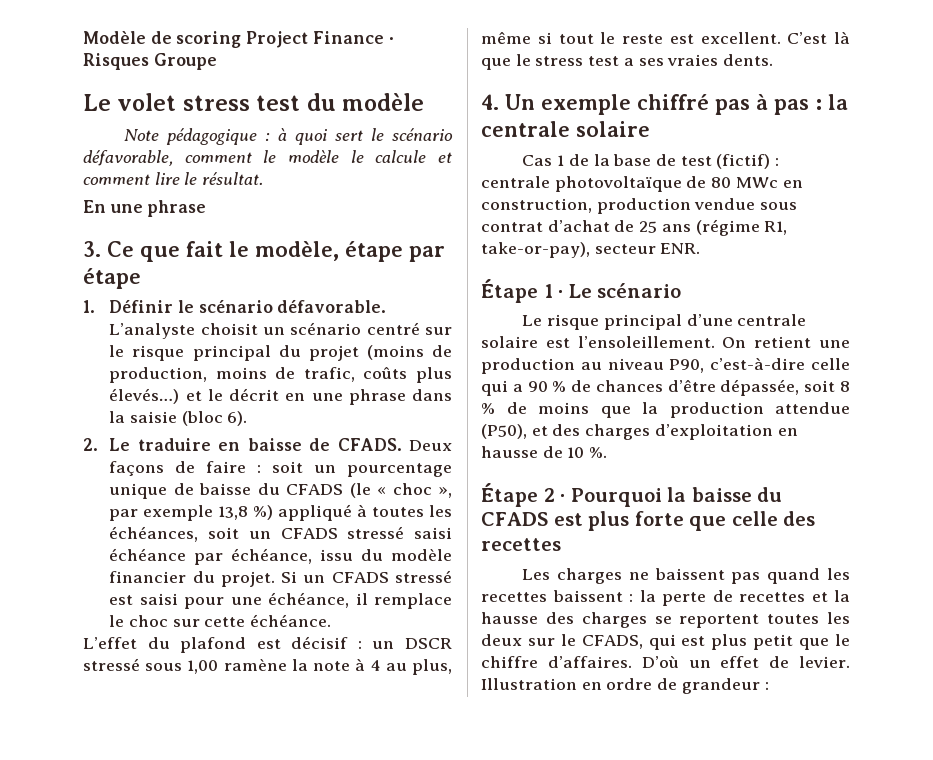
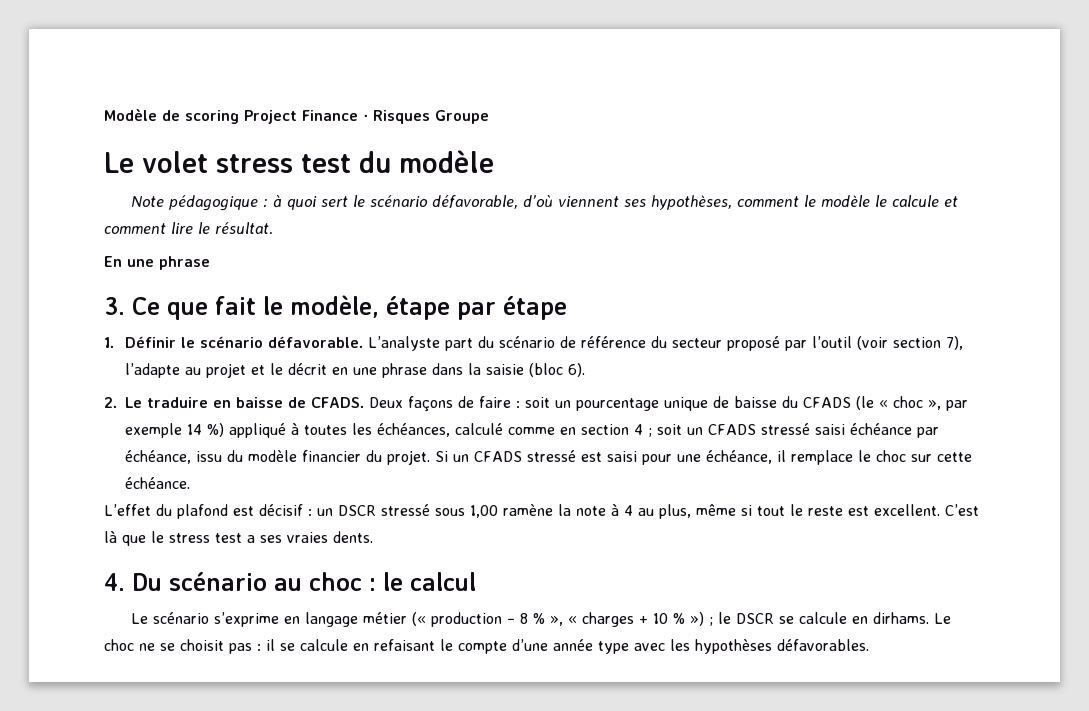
(173, 158) none -> [522,195,732,210] d’où viennent ses hypothèses,
[200,322,452,335] [109,345,452,361] [109,367,453,383] [109,388,180,404] choisit un scénario centré sur le risque principal du projet (moins de production, moins de trafic, coûts plus élevés…) -> [444,336,963,351] [124,363,246,378] part du scénario de référence du secteur proposé par l’outil (voir section 7), l’adapte au projet
[218,506,249,520] 13,8 -> [187,424,202,435] 14
(199, 534) none -> [455,423,652,437] calculé comme en section 4 ;
[505,94,848,115] [481,121,650,137] [522,154,780,169] [481,176,803,192] [481,198,798,214] [481,219,788,236] [481,242,701,258] [481,279,682,303] [522,314,807,330] [481,336,850,348] [481,357,850,374] [481,379,850,396] [481,402,850,418] [481,424,798,440] [481,446,608,458] [481,483,783,507] [481,511,816,531] [481,538,561,551] [522,568,850,584] [481,590,850,606] [481,612,850,628] [481,634,850,650] [481,656,850,668] [481,678,769,694] Un exemple chiffré pas à pas : la centrale solaire // Cas 1 de la base de test (fictif) : centrale photovoltaïque de 80 MWc en construction, production vendue sous contrat d’achat de 25 ans (régime R1, take-or-pay), secteur ENR. // Étape 1 · Le scénario // Le risque principal d’une centrale solaire est l’ensoleillement. On retient une production au niveau P90, c’est-à-dire celle qui a 90 % de chances d’être dépassée, soit 8 % de moins que la production attendue (P50), et des charges d’exploitation en hausse de 10 %. // Étape 2 · Pourquoi la baisse du CFADS est plus forte que celle des recettes // Les charges ne baissent pas quand les recettes baissent : la perte de recettes et la hausse des charges se reportent toutes les deux sur le CFADS, qui est plus petit que le chiffre d’affaires. D’où un effet de levier. Illustration en ordre de grandeur : -> [132,572,476,591] [130,612,951,627] [104,639,869,654] Du scénario au choc : le calcul // Le scénario s’exprime en langage métier (« production − 8 % », « charges + 10 % ») ; le DSCR se calcule en dirhams. Le choc ne se choisit pas : il se calcule en refaisant le compte d’une année type avec les hypothèses défavorables.

